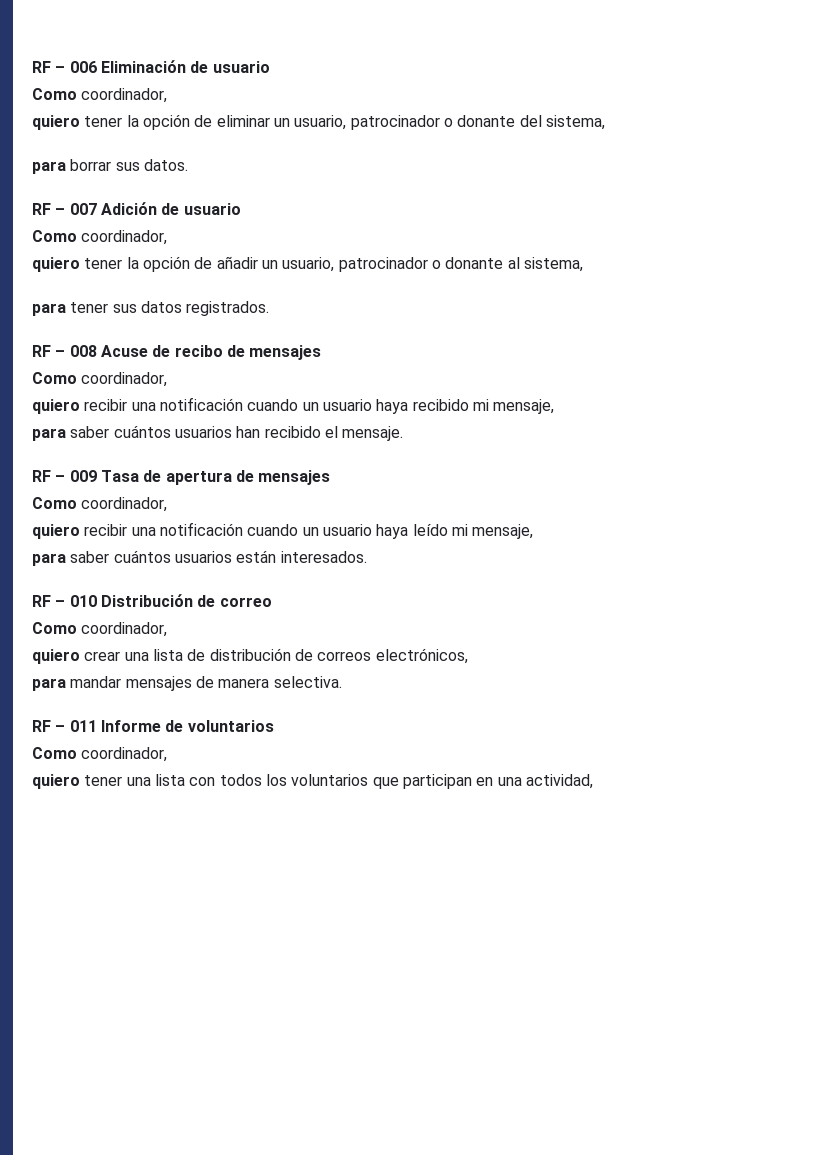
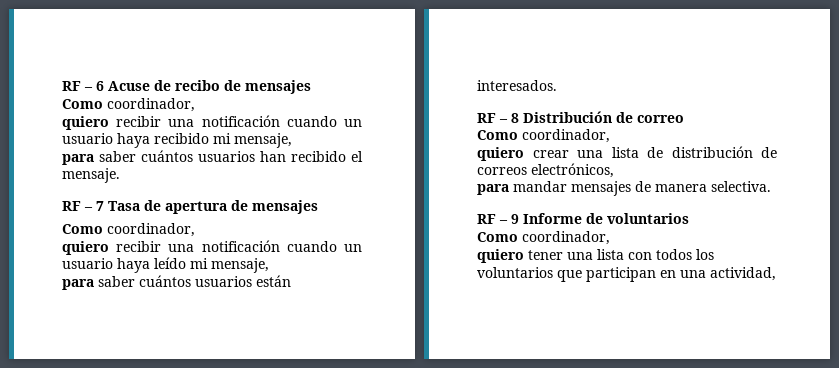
[32,60,270,73] [32,88,168,103] [32,114,605,130] [32,159,188,174] [32,202,241,215] [32,230,168,245] [32,256,583,272] [32,301,270,316] [32,345,97,357] RF – 006 Eliminación de usuario // Como coordinador, // quiero tener la opción de eliminar un usuario, patrocinador o donante del sistema, // para borrar sus datos. // RF – 007 Adición de usuario // Como coordinador, // quiero tener la opción de añadir un usuario, patrocinador o donante al sistema, // para tener sus datos registrados. // RF – 008 -> [62,81,104,91] RF – 6
[69,470,97,482] 009 -> [96,201,104,211] 7
[69,595,97,607] 010 -> [511,113,519,123] 8
[69,720,97,732] 011 -> [511,214,519,224] 9

